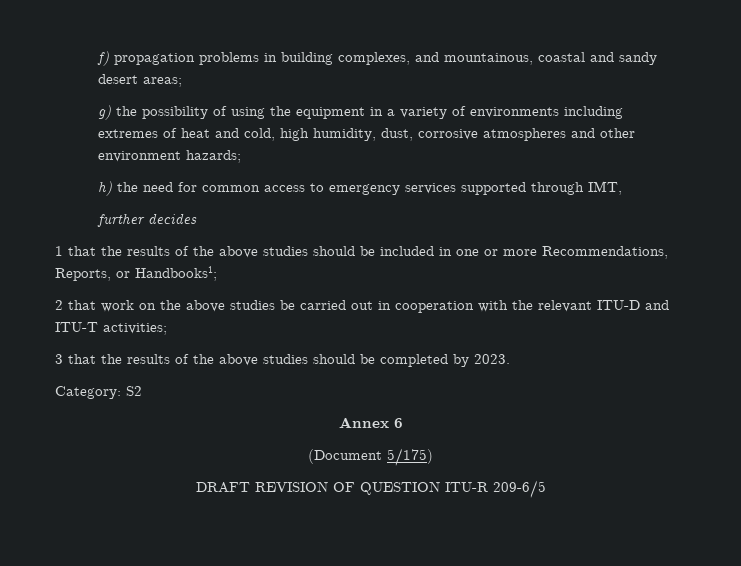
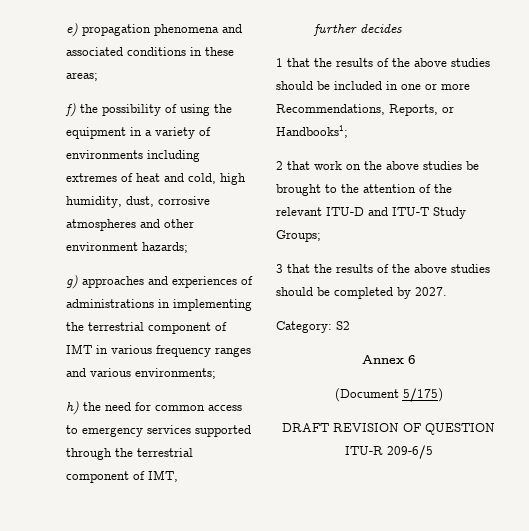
[97,51,658,66] [98,74,139,84] f) propagation problems in building complexes, and mountainous, coastal and sandy desert -> [66,23,243,37] [66,47,235,56] e) propagation phenomena and associated conditions in these
[98,105,112,120] g) -> [65,103,77,117] f)
(242, 156) none -> [66,275,254,289] [66,299,253,311] [66,322,228,334] [66,344,252,357] [66,368,217,379] // g) approaches and experiences of administrations in implementing the terrestrial component of IMT in various frequency ranges and various environments;
(585, 188) none -> [115,448,194,457] [66,471,146,483] the terrestrial component of
[300,300,508,313] carried out in cooperation with -> [276,184,431,196] brought to the attention of
[103,323,167,335] activities; -> [433,207,466,219] [276,230,321,242] Study Groups;
[474,354,510,364] 2023. -> [415,287,447,296] 2027.

